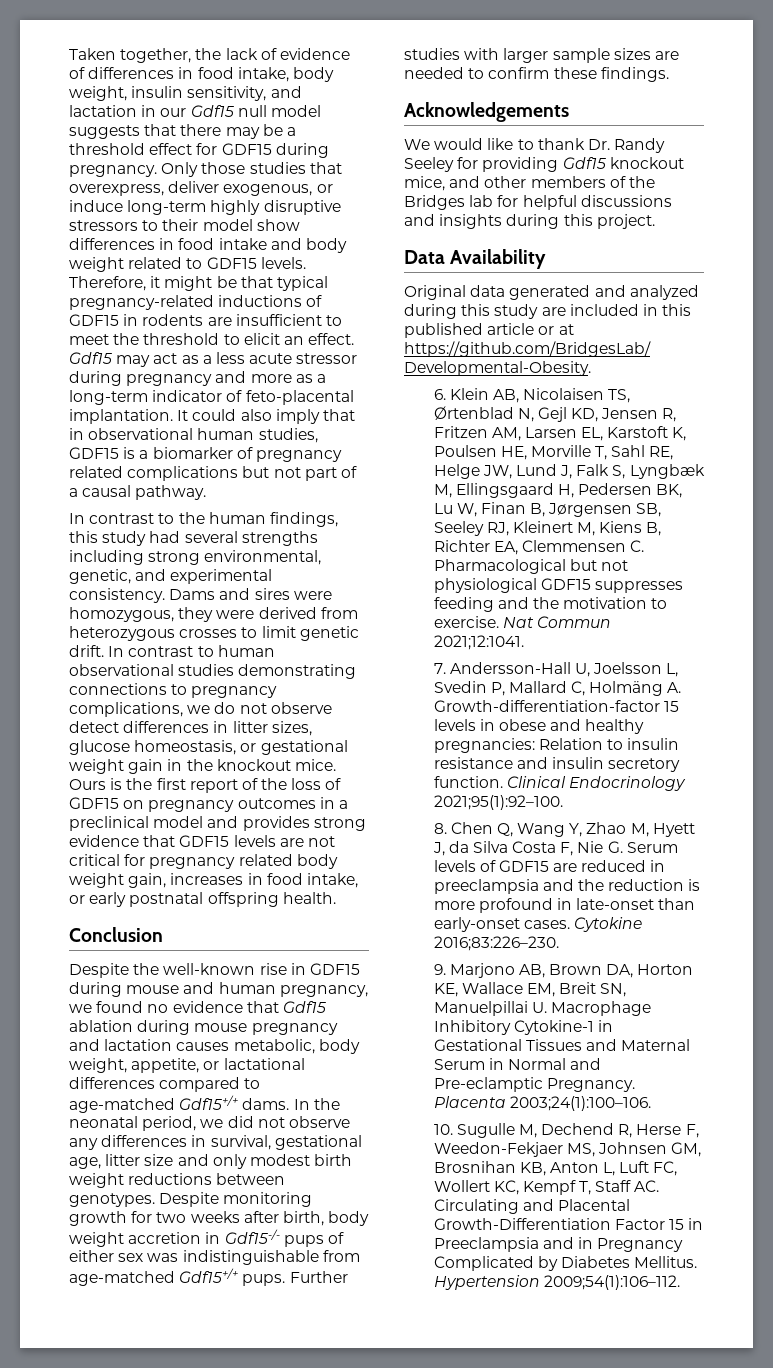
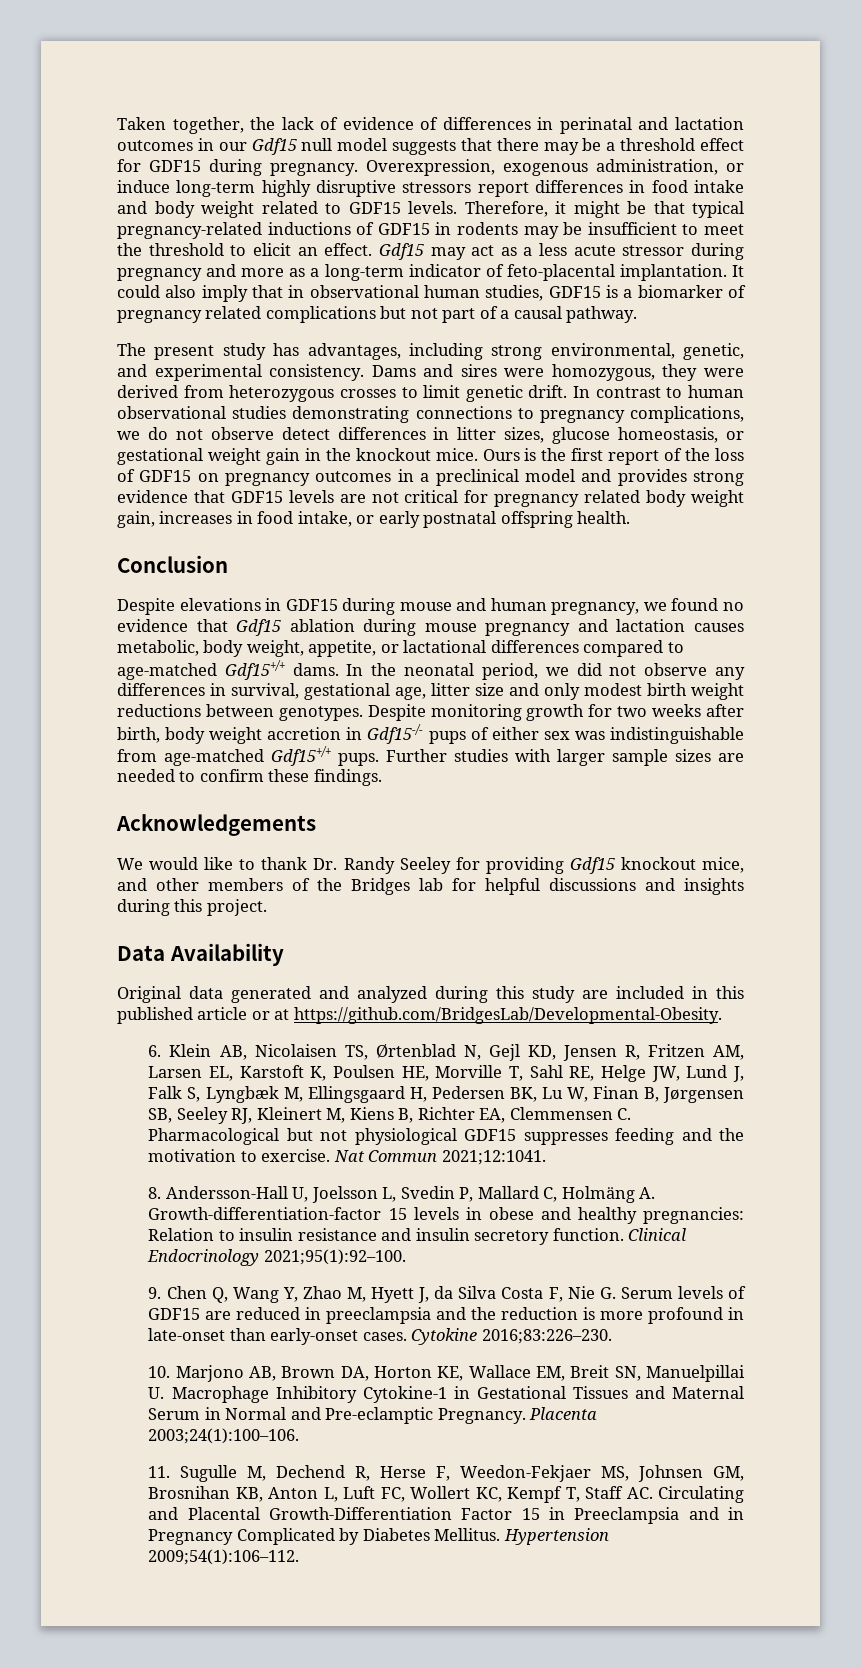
[197,67,334,82] [69,86,302,101] [69,105,137,117] food intake, body weight, insulin sensitivity, and lactation -> [559,117,744,134] [117,140,193,151] perinatal and lactation outcomes
[161,162,342,177] [69,181,313,196] Only those studies that overexpress, deliver exogenous, -> [366,159,718,176] Overexpression, exogenous administration,
[142,219,300,231] to their model show -> [477,182,529,197] report
[207,317,232,326] are -> [523,222,583,239] may be
[69,512,338,527] [69,531,318,546] In contrast to the human findings, this study had several strengths -> [117,343,401,360] The present study has advantages,
[133,963,287,975] the well-known rise -> [179,598,261,611] elevations
[433,663,446,674] 7. -> [148,1187,162,1199] 8.
[433,823,447,834] 8. -> [148,1287,162,1299] 9.
[433,964,446,975] 9. -> [148,1366,171,1378] 10.
[433,1124,453,1135] 10. -> [148,1466,171,1478] 11.

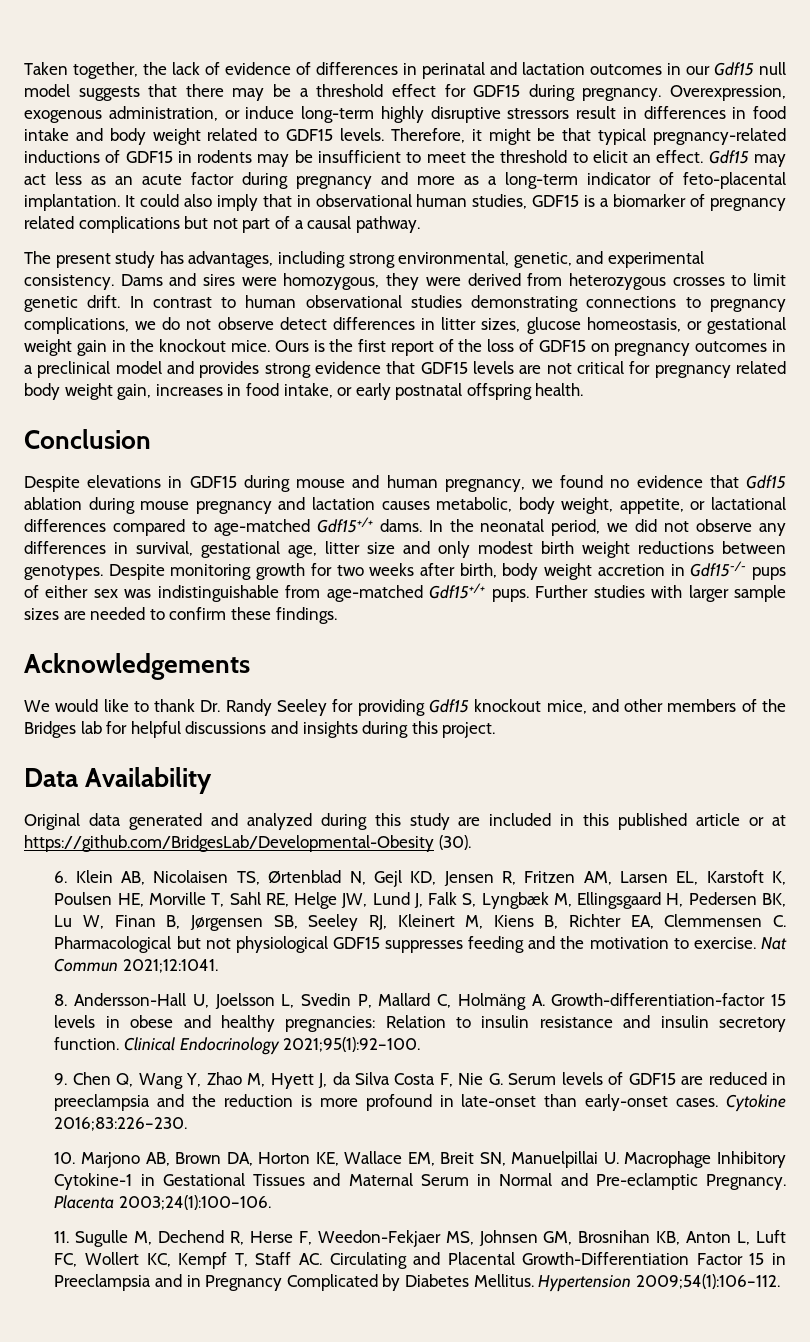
[477,182,529,197] report -> [576,106,637,119] result in
[500,243,685,256] as a less acute stressor -> [55,172,234,185] less as an acute factor
[293,1007,722,1024] https://github.com/BridgesLab/Developmental-Obesity. -> [24,835,471,852] https://github.com/BridgesLab/Developmental-Obesity (30).

